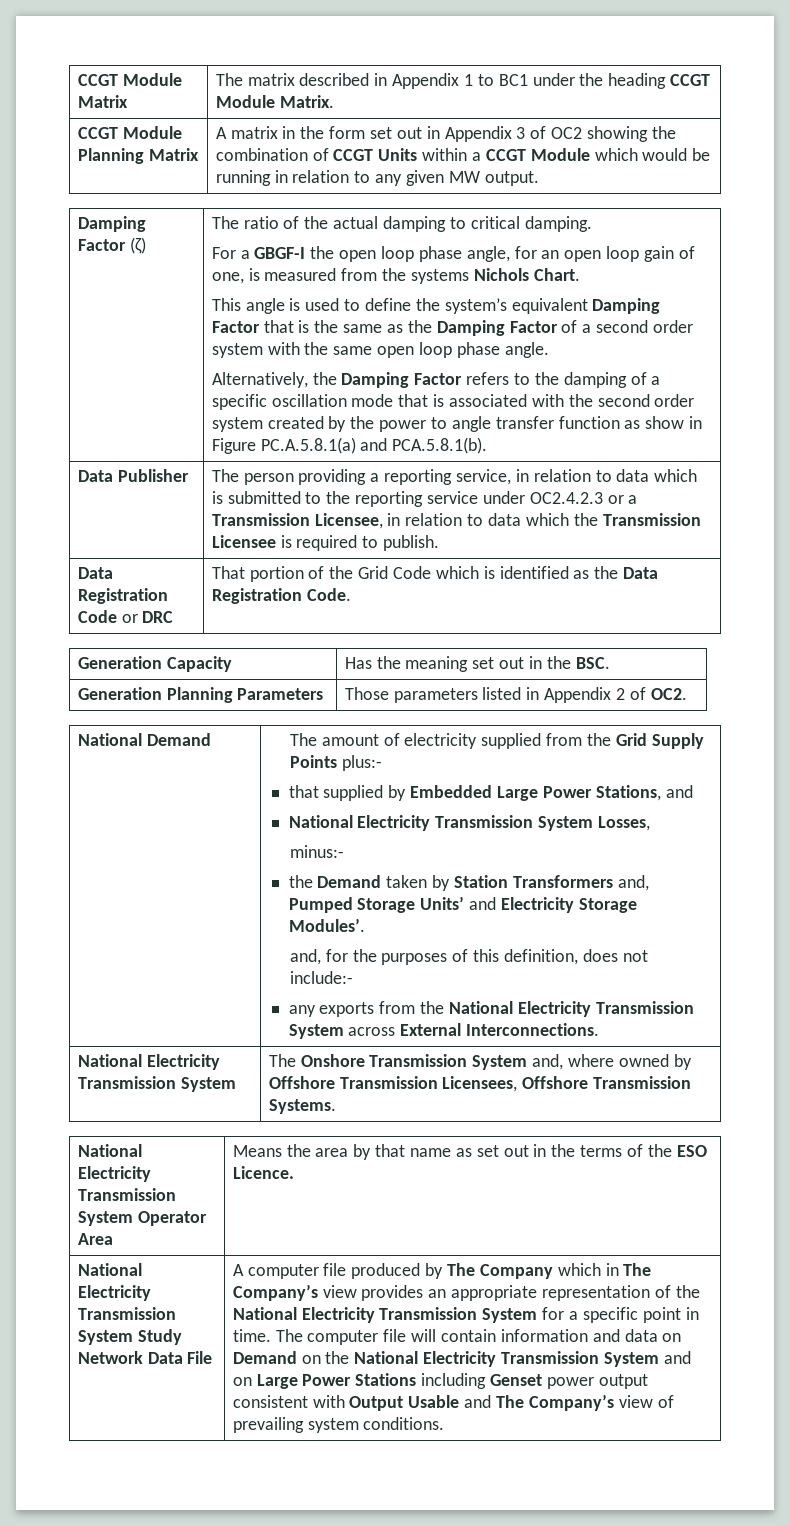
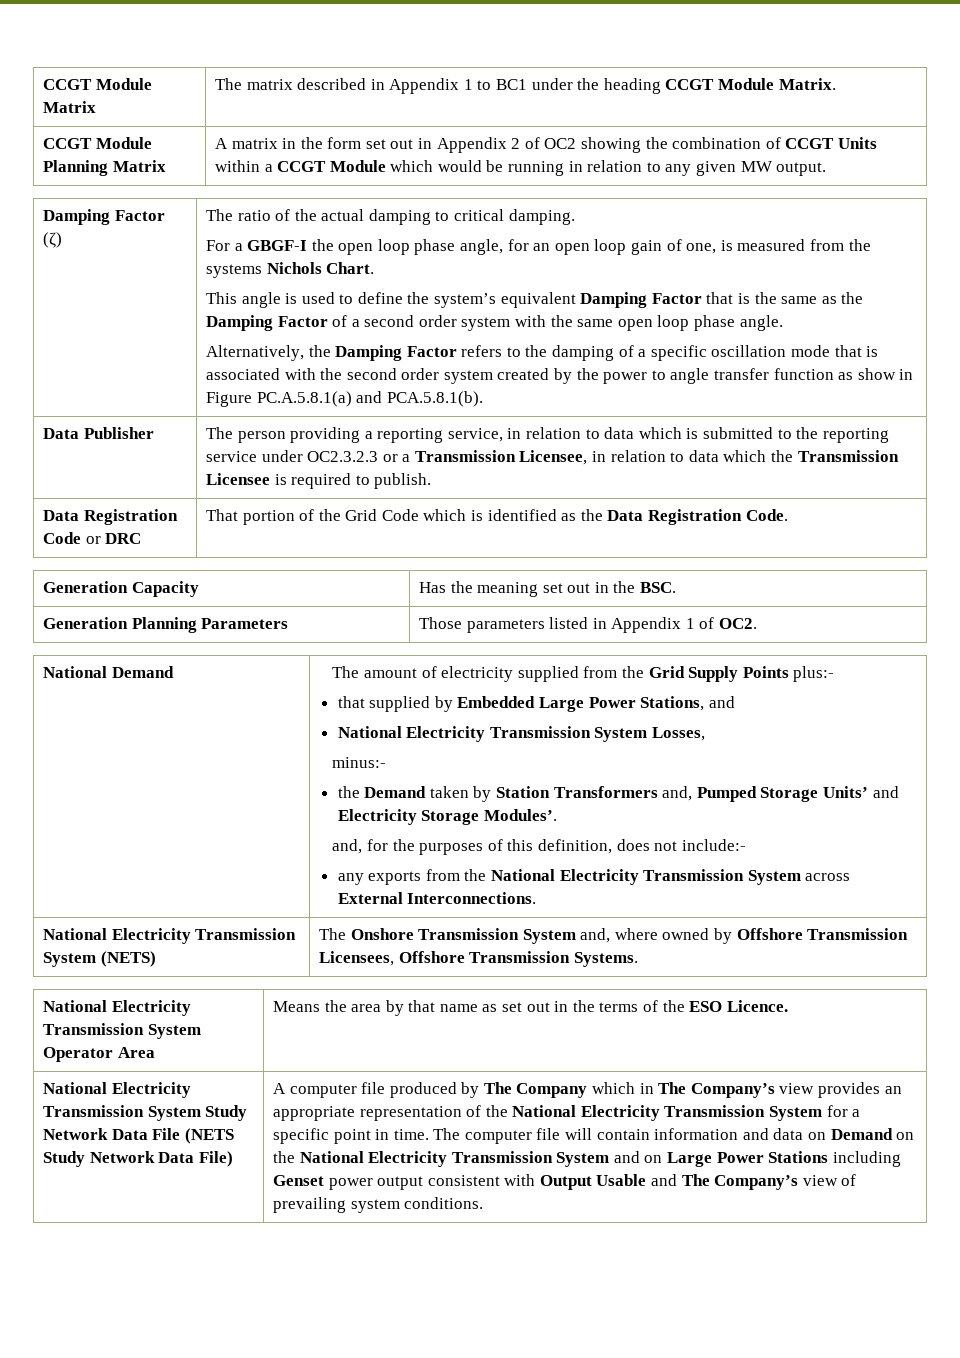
[516,127,526,139] 3 -> [511,138,521,149] 2
[529,492,603,504] OC2.4.2.3 -> [307,451,379,462] OC2.3.2.3
[616,688,626,700] 2 -> [685,618,695,629] 1
(236, 1084) none -> [100,951,156,967] (NETS)
(213, 1357) none -> [184,1128,234,1144] [42,1151,233,1167] (NETS Study Network Data File)

